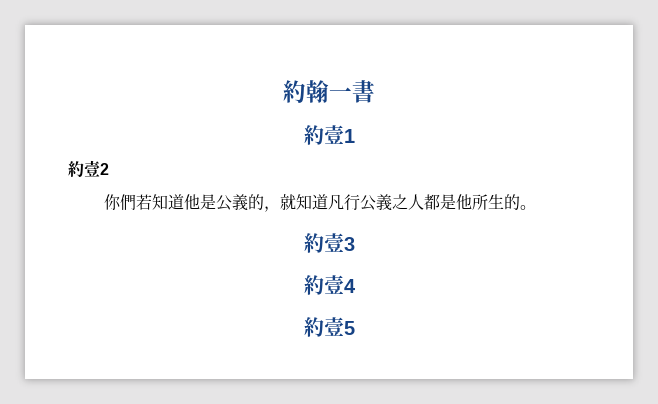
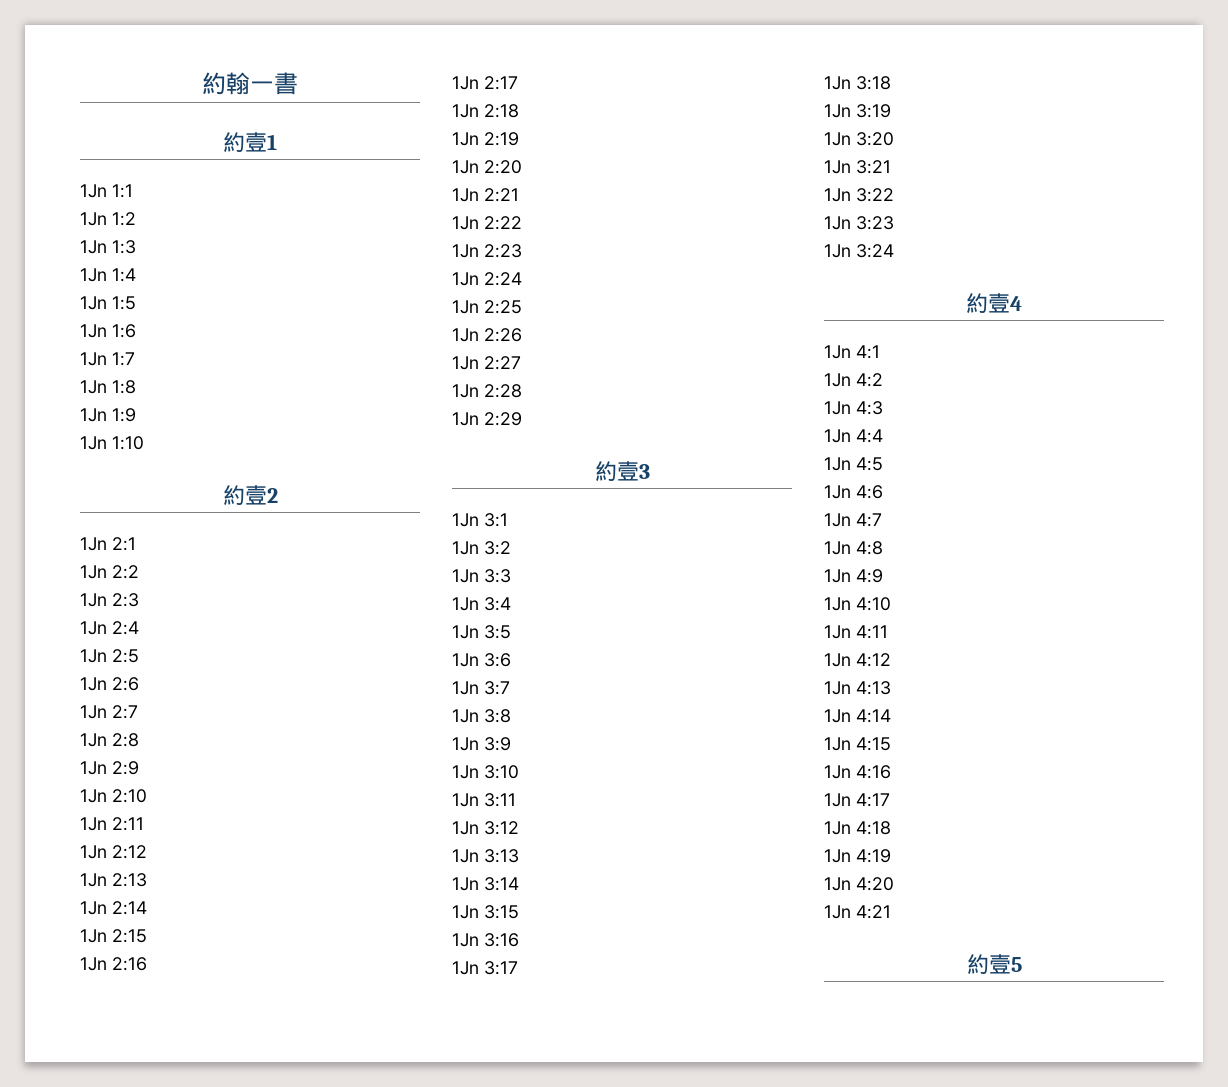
[68,160,109,177] [104,194,537,212] [303,233,355,253] [303,275,356,295] 約壹2 // 你們若知道他是公義的，就知道凡行公義之人都是他所生的。 // 約壹3 // 約壹4 -> [80,184,133,198] [80,212,136,226] [80,240,136,254] [80,268,136,282] [80,296,136,310] [80,324,136,338] [80,352,135,366] [80,380,136,394] [80,408,136,422] [80,436,144,450] [222,485,278,505] [80,537,136,551] [80,565,139,579] [80,593,139,607] [80,621,139,635] [80,649,139,663] [80,677,139,691] [80,705,138,719] [80,733,139,747] [80,761,139,775] [80,789,147,803] [80,817,144,831] [80,845,147,859] [80,873,147,887] [80,901,147,915] [80,929,147,943] [80,957,147,971] [452,76,518,90] [452,104,519,118] [452,132,519,146] [452,160,522,174] [452,188,519,202] [452,216,522,230] [452,244,522,258] [452,272,522,286] [452,300,522,314] [452,328,522,342] [452,356,521,370] [452,384,522,398] [452,412,522,426] [594,461,650,481] [452,513,508,527] [452,541,511,555] [452,569,511,583] [452,597,511,611] [452,625,511,639] [452,653,511,667] [452,681,510,695] [452,709,511,723] [452,737,511,751] [452,765,519,779] [452,793,516,807] [452,821,519,835] [452,849,519,863] [452,877,519,891] [452,905,519,919] [452,933,519,947] [452,961,518,975] [824,76,891,90] [824,104,891,118] [824,132,894,146] [824,160,891,174] [824,188,894,202] [824,216,894,230] [824,244,894,258] [966,293,1022,313] [824,345,880,359] [824,373,883,387] [824,401,883,415] [824,429,883,443] [824,457,883,471] [824,485,883,499] [824,513,882,527] [824,541,883,555] [824,569,883,583] [824,597,891,611] [824,625,888,639] [824,653,891,667] [824,681,891,695] [824,709,891,723] [824,737,891,751] [824,765,891,779] [824,793,890,807] [824,821,891,835] [824,849,891,863] [824,877,894,891] [824,905,891,919] 1Jn 1:1 // 1Jn 1:2 // 1Jn 1:3 // 1Jn 1:4 // 1Jn 1:5 // 1Jn 1:6 // 1Jn 1:7 // 1Jn 1:8 // 1Jn 1:9 // 1Jn 1:10 // 約壹2 // 1Jn 2:1 // 1Jn 2:2 // 1Jn 2:3 // 1Jn 2:4 // 1Jn 2:5 // 1Jn 2:6 // 1Jn 2:7 // 1Jn 2:8 // 1Jn 2:9 // 1Jn 2:10 // 1Jn 2:11 // 1Jn 2:12 // 1Jn 2:13 // 1Jn 2:14 // 1Jn 2:15 // 1Jn 2:16 // 1Jn 2:17 // 1Jn 2:18 // 1Jn 2:19 // 1Jn 2:20 // 1Jn 2:21 // 1Jn 2:22 // 1Jn 2:23 // 1Jn 2:24 // 1Jn 2:25 // 1Jn 2:26 // 1Jn 2:27 // 1Jn 2:28 // 1Jn 2:29 // 約壹3 // 1Jn 3:1 // 1Jn 3:2 // 1Jn 3:3 // 1Jn 3:4 // 1Jn 3:5 // 1Jn 3:6 // 1Jn 3:7 // 1Jn 3:8 // 1Jn 3:9 // 1Jn 3:10 // 1Jn 3:11 // 1Jn 3:12 // 1Jn 3:13 // 1Jn 3:14 // 1Jn 3:15 // 1Jn 3:16 // 1Jn 3:17 // 1Jn 3:18 // 1Jn 3:19 // 1Jn 3:20 // 1Jn 3:21 // 1Jn 3:22 // 1Jn 3:23 // 1Jn 3:24 // 約壹4 // 1Jn 4:1 // 1Jn 4:2 // 1Jn 4:3 // 1Jn 4:4 // 1Jn 4:5 // 1Jn 4:6 // 1Jn 4:7 // 1Jn 4:8 // 1Jn 4:9 // 1Jn 4:10 // 1Jn 4:11 // 1Jn 4:12 // 1Jn 4:13 // 1Jn 4:14 // 1Jn 4:15 // 1Jn 4:16 // 1Jn 4:17 // 1Jn 4:18 // 1Jn 4:19 // 1Jn 4:20 // 1Jn 4:21

